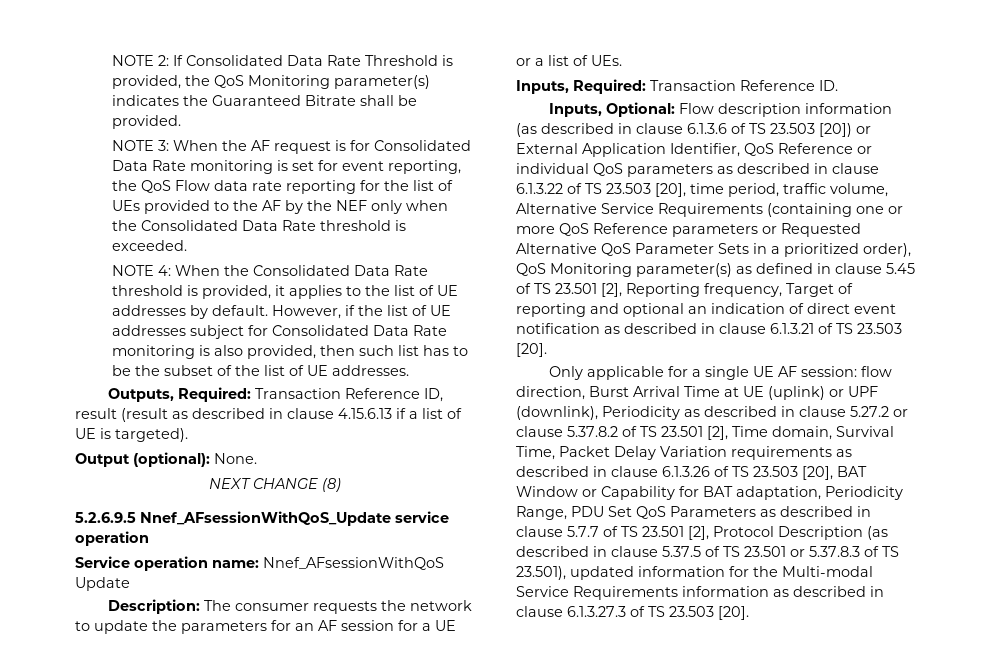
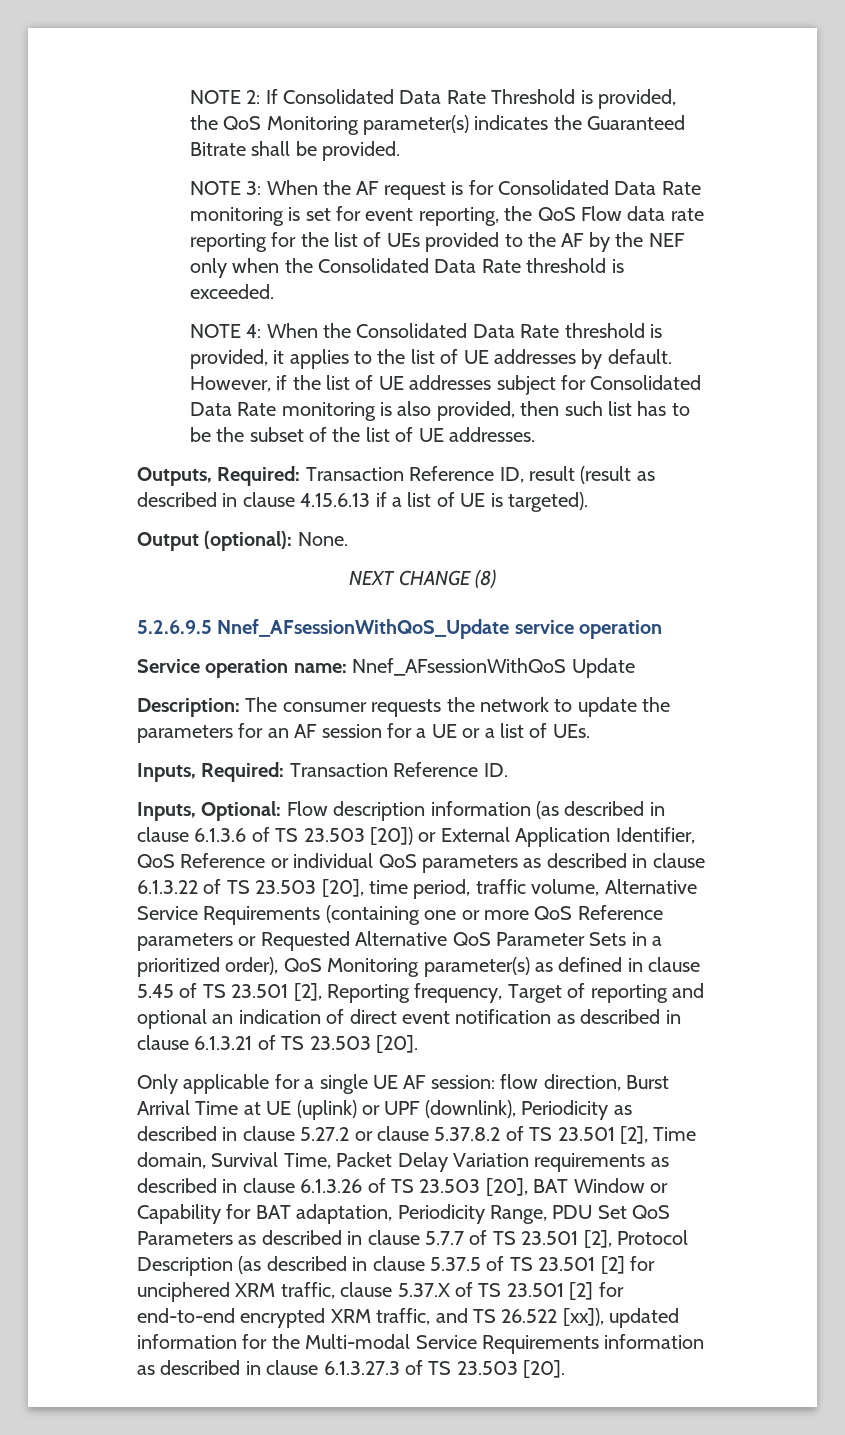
[790,546,899,557] [516,566,566,580] or 5.37.8.3 of TS 23.501), -> [600,1256,655,1274] [137,1282,624,1302] [137,1308,604,1328] [2] for unciphered XRM traffic, clause 5.37.X of TS 23.501 [2] for end-to-end encrypted XRM traffic, and TS 26.522 [xx]),

